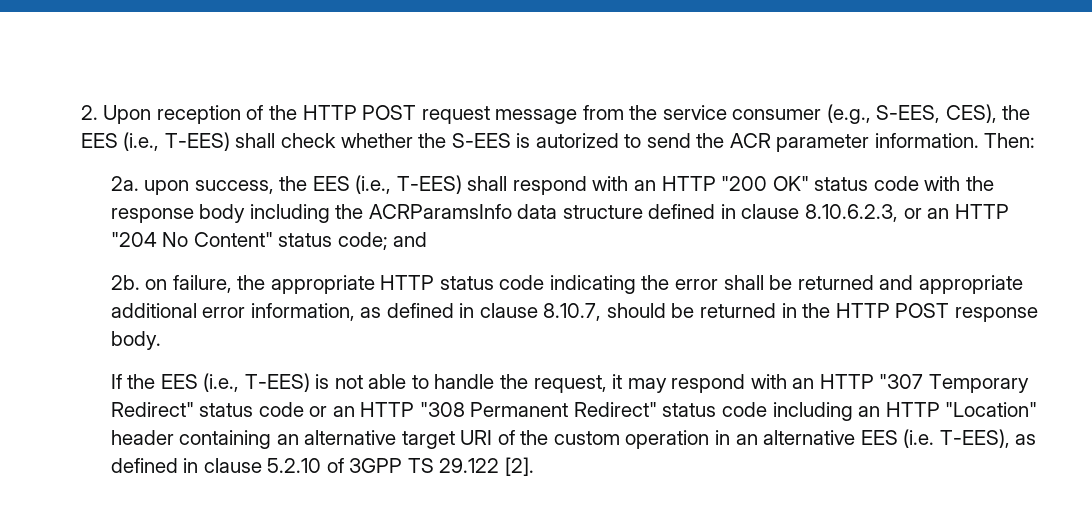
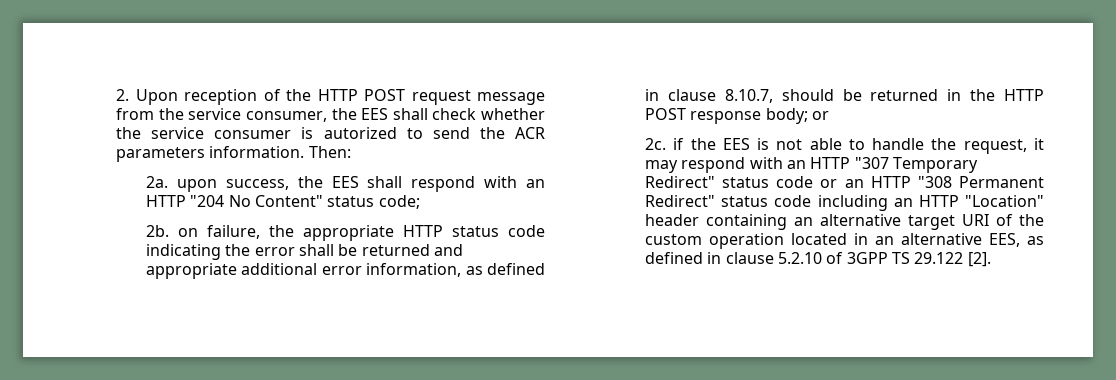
[732,104,1031,124] [80,132,230,151] consumer (e.g., S-EES, CES), the EES (i.e., T-EES) -> [245,108,389,122] consumer, the EES
[451,133,511,148] S-EES -> [151,127,292,139] service consumer
[776,134,870,152] parameter -> [116,147,206,162] parameters
[355,175,462,194] (i.e., T-EES) -> (359, 182) none
[721,176,994,191] [110,204,1009,223] "200 OK" status code with the response body including the ACRParamsInfo data structure defined in clause 8.10.6.2.3, or an HTTP -> (187, 201) none
[393,232,428,247] and -> (420, 202) none
[110,331,161,350] [110,373,310,392] body. // If the EES (i.e., T-EES) -> [765,108,830,124] [645,138,750,150] body; or // 2c. if the EES
(710, 439) none -> [791,233,848,245] located
[860,429,1010,448] EES (i.e. T-EES), -> [989,233,1021,247] EES,

